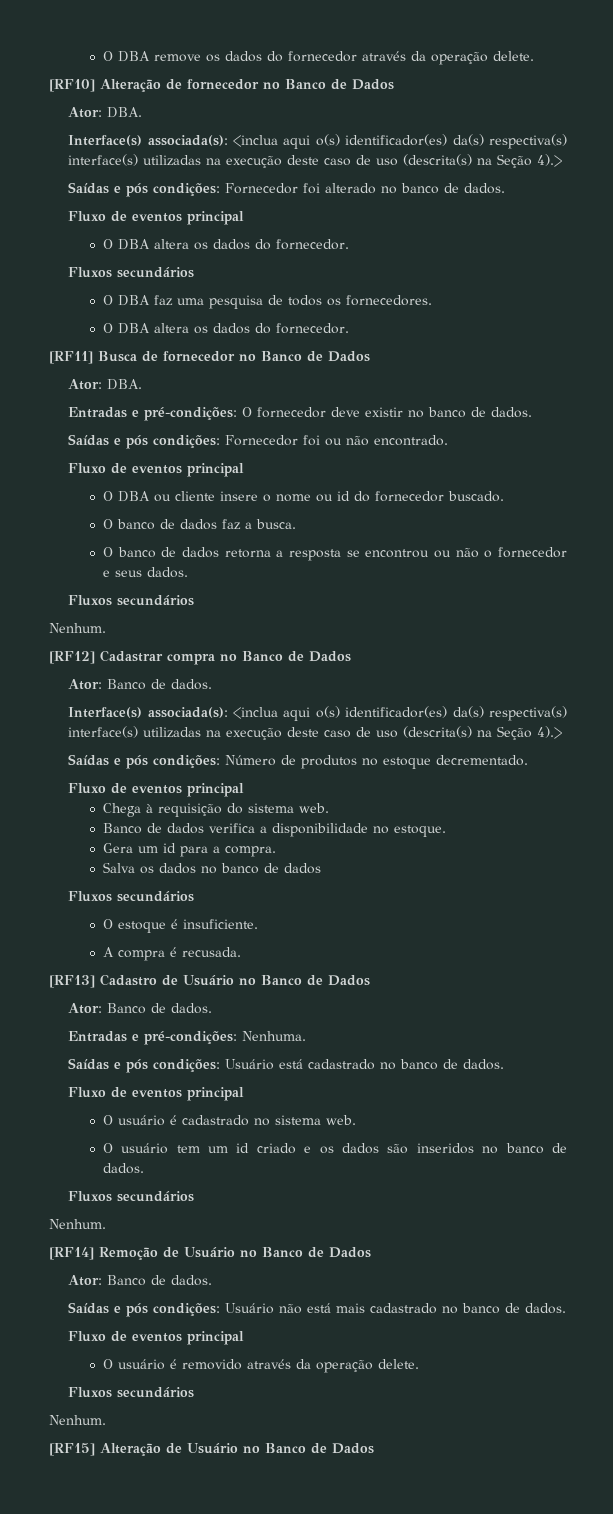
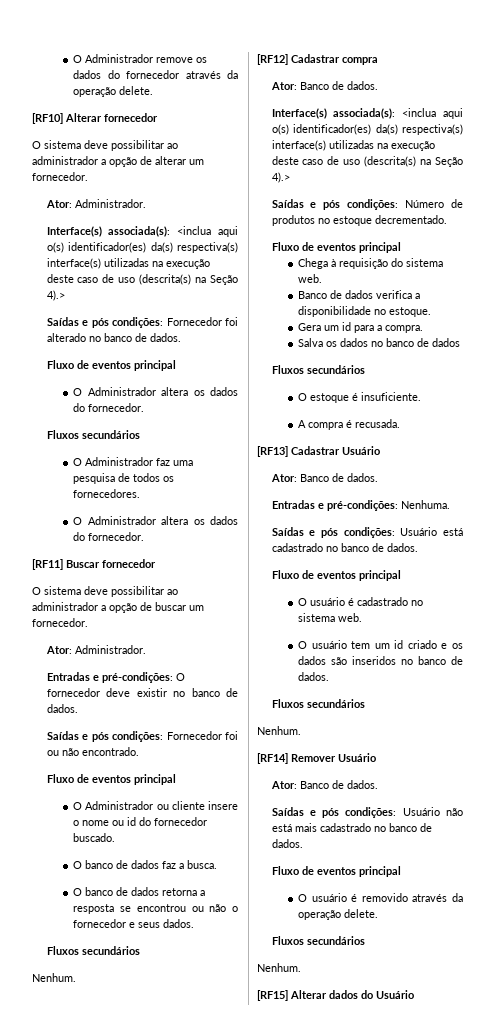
[102,51,150,62] O DBA -> [73,54,154,63] O Administrador
[100,79,394,92] [68,107,143,118] Alteração de fornecedor no Banco de Dados // Ator: DBA. -> [65,113,158,122] [32,140,178,151] [32,156,204,167] [32,172,88,181] [45,199,146,208] Alterar fornecedor // O sistema deve possibilitar ao administrador a opção de alterar um fornecedor. // Ator: Administrador.
[117,239,150,250] DBA -> [87,387,156,396] Administrador
[117,295,150,306] DBA -> [85,457,154,466] Administrador
[117,323,150,334] DBA -> [87,516,156,525] Administrador
[98,351,370,362] [68,379,143,390] Busca de fornecedor no Banco de Dados // Ator: DBA. -> [66,559,156,568] [32,586,178,597] [32,602,204,613] [32,618,88,627] [45,645,146,654] Buscar fornecedor // O sistema deve possibilitar ao administrador a opção de buscar um fornecedor. // Ator: Administrador.
[117,491,150,502] DBA -> [85,801,154,810] Administrador
[220,651,351,662] no Banco de Dados -> (378, 61) none
[100,974,370,986] Cadastro de Usuário no Banco de Dados -> [291,446,380,455] Cadastrar Usuário
[99,1247,371,1260] Remoção de Usuário no Banco de Dados -> [291,753,376,762] Remover Usuário
[100,1443,374,1456] Alteração de Usuário no Banco de Dados -> [290,990,414,999] Alterar dados do Usuário

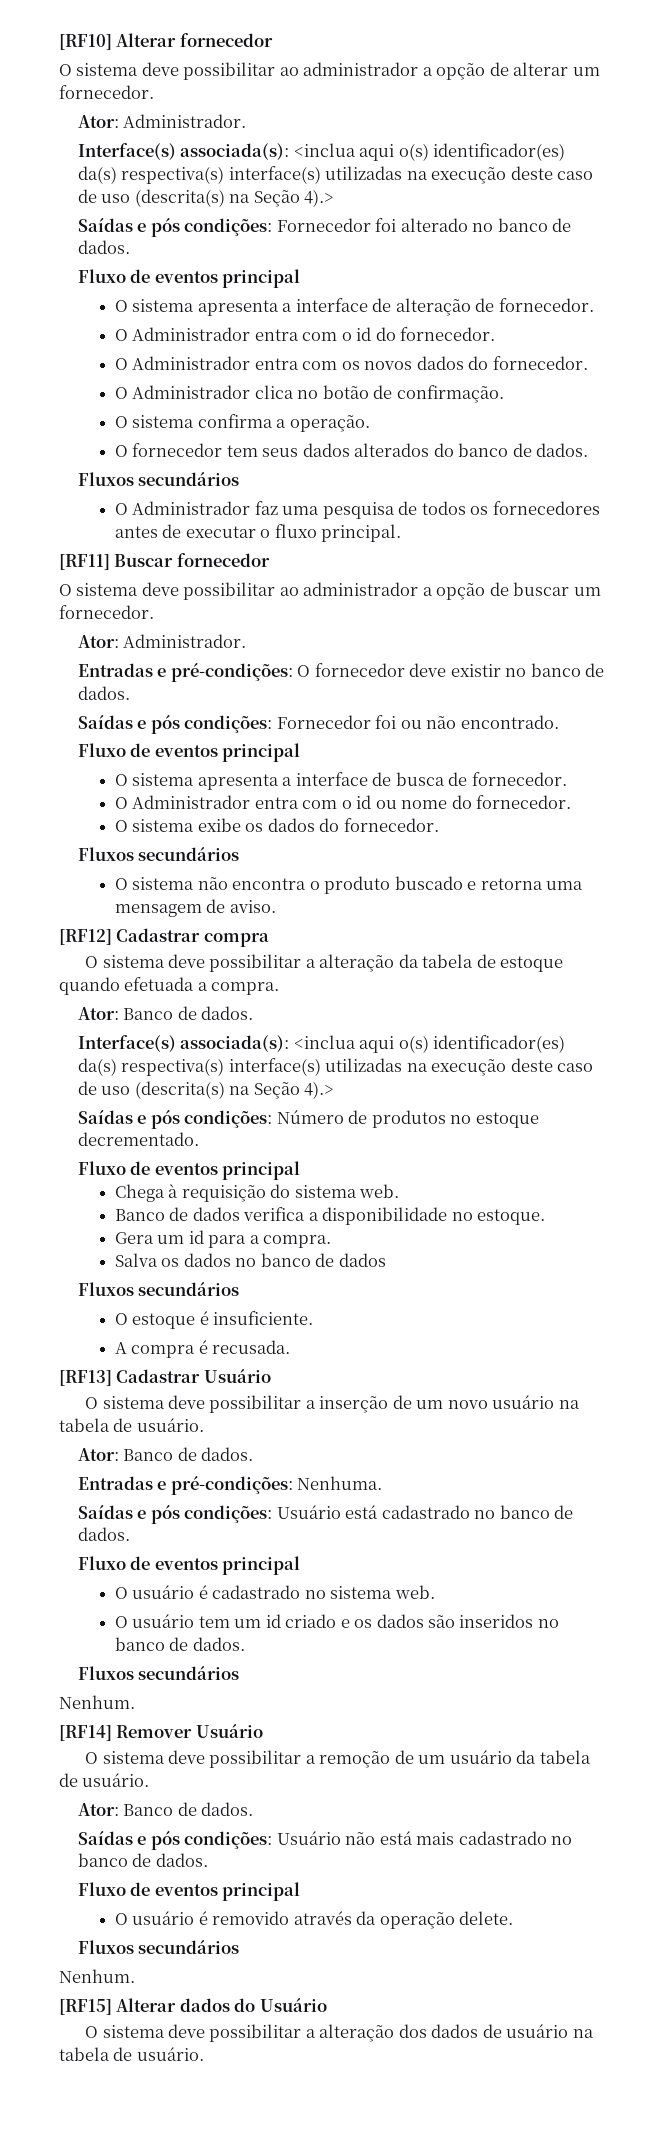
[73,54,208,63] [73,70,238,79] [73,86,154,97] O Administrador remove os dados do fornecedor através da operação delete. // -> (59, 42) none
[87,387,238,396] [73,403,145,412] Administrador altera os dados do fornecedor. -> [132,298,594,316] [114,327,496,341] [114,356,588,370] [114,385,504,403] [114,414,370,432] [114,443,589,457] sistema apresenta a interface de alteração de fornecedor. // O Administrador entra com o id do fornecedor. // O Administrador entra com os novos dados do fornecedor. // O Administrador clica no botão de confirmação. // O sistema confirma a operação. // O fornecedor tem seus dados alterados do banco de dados.
[73,489,141,498] [73,516,238,525] [73,532,145,541] fornecedores. // O Administrador altera os dados do fornecedor. -> [492,501,600,515] [114,524,402,542] fornecedores antes de executar o fluxo principal.
[85,801,238,810] [73,817,208,826] [73,833,116,842] [73,860,218,869] [73,887,206,896] [73,904,238,914] [73,919,195,928] [46,946,140,955] [32,973,76,982] [257,54,378,65] Administrador ou cliente insere o nome ou id do fornecedor buscado. // O banco de dados faz a busca. // O banco de dados retorna a resposta se encontrou ou não o fornecedor e seus dados. // Fluxos secundários // Nenhum. // [RF12] Cadastrar compra -> [132,772,567,790] [114,795,572,809] [114,818,439,832] [77,847,240,861] [114,876,584,894] [114,899,276,917] [59,928,269,947] [85,954,564,972] [59,977,280,995] sistema apresenta a interface de busca de fornecedor. // O Administrador entra com o id ou nome do fornecedor. // O sistema exibe os dados do fornecedor. // Fluxos secundários // O sistema não encontra o produto buscado e retorna uma mensagem de aviso. // [RF12] Cadastrar compra // O sistema deve possibilitar a alteração da tabela de estoque quando efetuada a compra.
(380, 450) none -> [85,1395,580,1413] [59,1418,204,1432] // O sistema deve possibilitar a inserção de um novo usuário na tabela de usuário.
(376, 757) none -> [85,1750,591,1768] [59,1773,150,1787] // O sistema deve possibilitar a remoção de um usuário da tabela de usuário.
(414, 994) none -> [85,2024,594,2042] [59,2047,204,2061] // O sistema deve possibilitar a alteração dos dados de usuário na tabela de usuário.

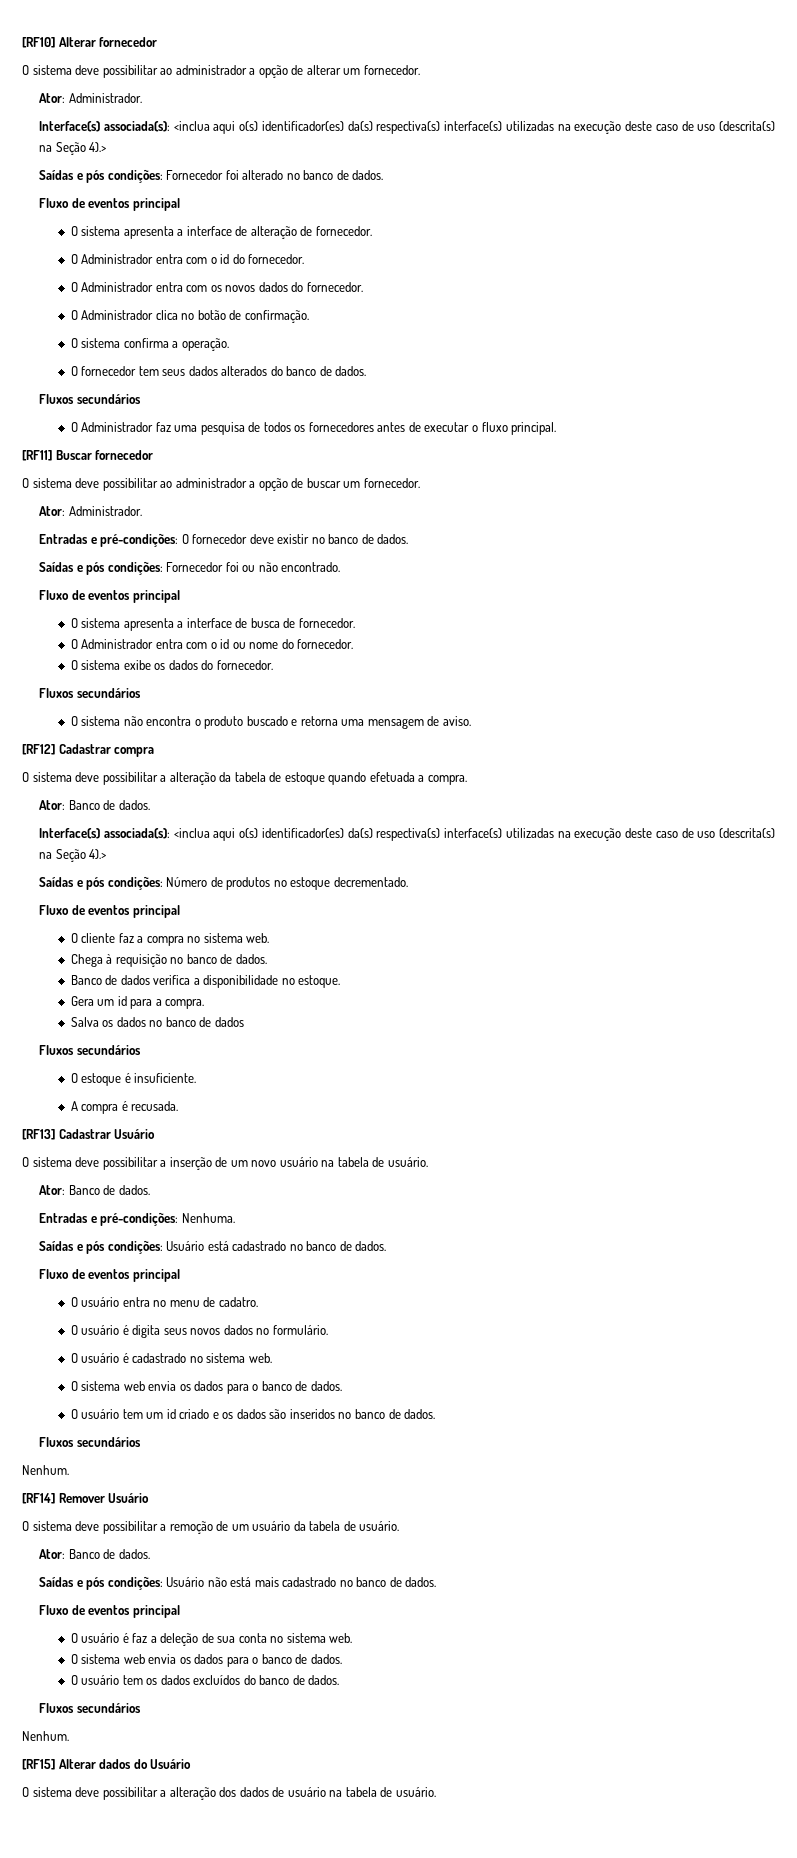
(301, 1170) none -> [70,933,270,946] // O cliente faz a compra no sistema web.
[270,1184,400,1198] do sistema web. -> [170,954,267,964] no banco de dados.
(301, 1565) none -> [70,1297,258,1307] [70,1325,328,1338] // O usuário entra no menu de cadatro. // O usuário é digita seus novos dados no formulário.
(435, 1592) none -> [70,1381,342,1394] // O sistema web envia os dados para o banco de dados.
[212,1911,514,1929] removido através da operação delete. -> [132,1633,353,1646] [70,1654,342,1667] [70,1675,340,1685] faz a deleção de sua conta no sistema web. // O sistema web envia os dados para o banco de dados. // O usuário tem os dados excluídos do banco de dados.

